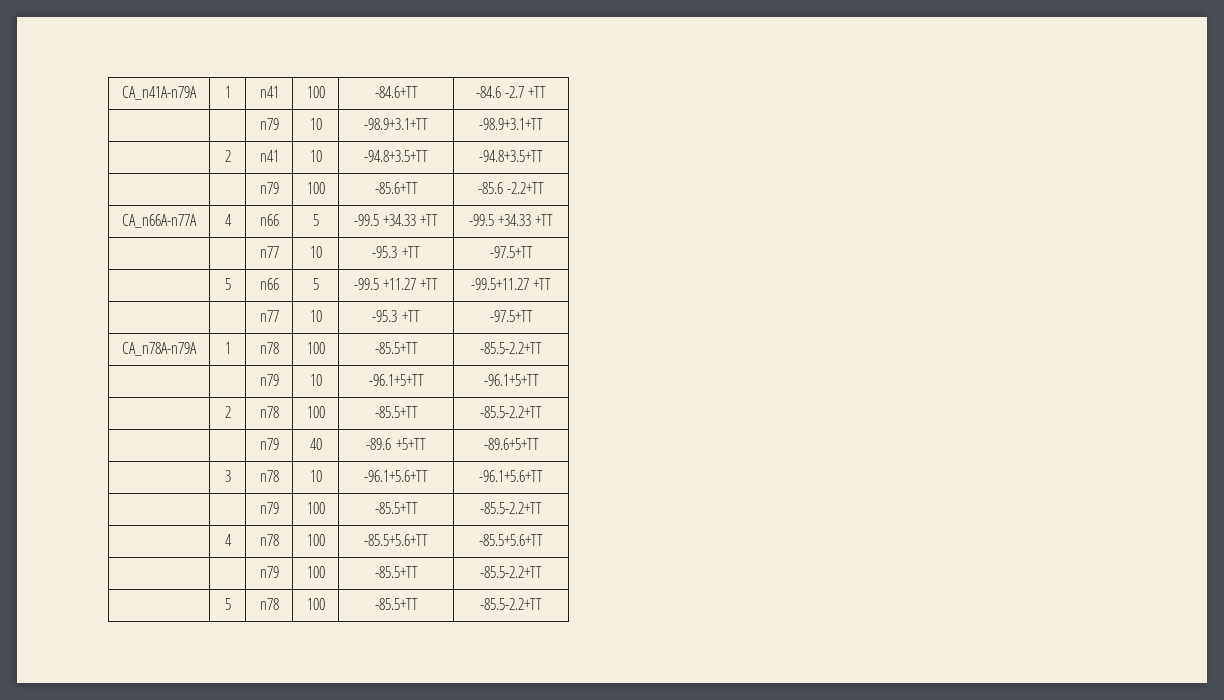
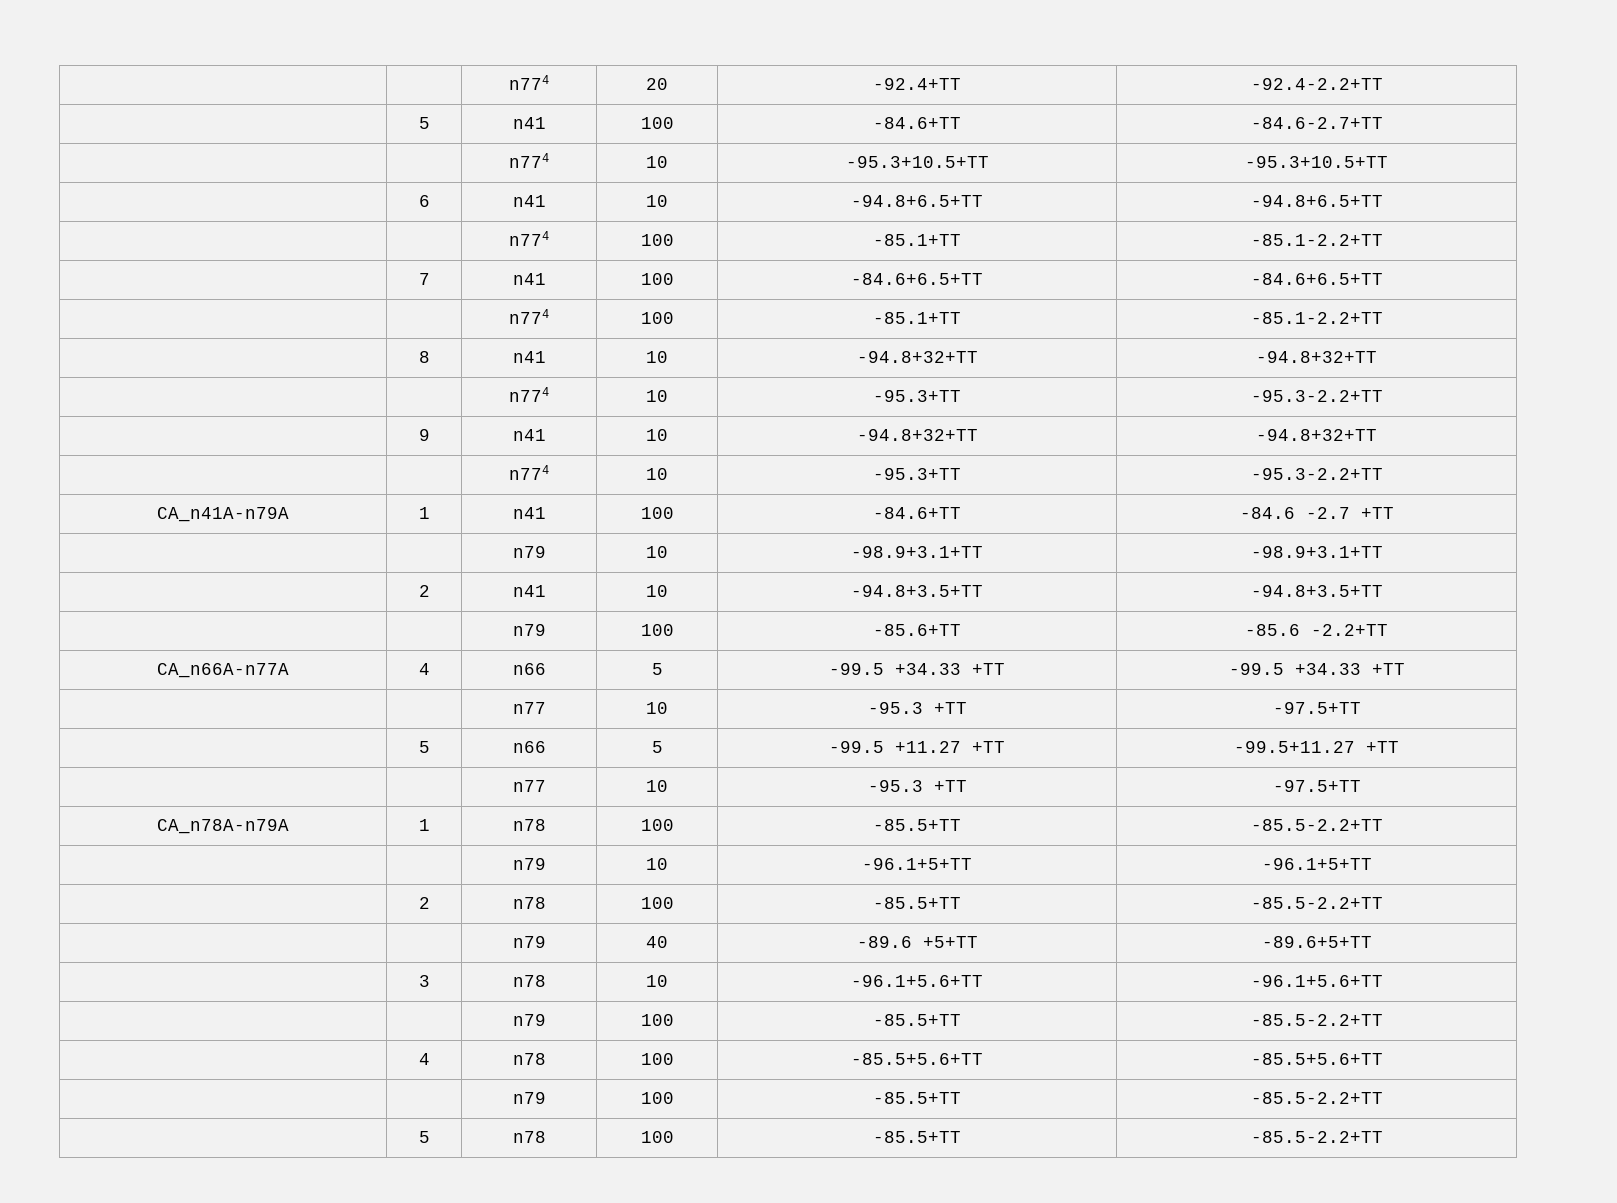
(122, 93) none -> [509,75,549,90] [646,78,668,90] [873,78,961,90] [1250,78,1383,90] [418,117,430,129] [512,117,546,129] [640,117,674,129] [873,117,961,129] [1250,117,1383,129] [509,153,549,168] [646,156,668,168] [845,156,989,168] [1245,156,1388,168] [418,195,430,207] [512,195,546,207] [646,195,668,207] [851,195,983,207] [1250,195,1383,207] [509,231,549,246] [640,234,674,246] [873,234,961,246] [1250,234,1383,246] [418,273,430,285] [512,273,546,285] [640,273,674,285] [851,273,983,285] [1250,273,1383,285] [509,309,549,324] [640,312,674,324] [873,312,961,324] [1250,312,1383,324] [418,351,430,363] [512,351,546,363] [646,351,668,363] [856,351,978,363] [1256,351,1377,363] [509,387,549,402] [646,390,668,402] [873,390,961,402] [1250,390,1383,402] [418,429,430,441] [512,429,546,441] [646,429,668,441] [856,429,978,441] [1256,429,1377,441] [509,465,549,480] [646,468,668,480] [873,468,961,480] [1250,468,1383,480] | | n774 | 20 | -92.4+TT | -92.4-2.2+TT // | 5 | n41 | 100 | -84.6+TT | -84.6-2.7+TT // | | n774 | 10 | -95.3+10.5+TT | -95.3+10.5+TT // | 6 | n41 | 10 | -94.8+6.5+TT | -94.8+6.5+TT // | | n774 | 100 | -85.1+TT | -85.1-2.2+TT // | 7 | n41 | 100 | -84.6+6.5+TT | -84.6+6.5+TT // | | n774 | 100 | -85.1+TT | -85.1-2.2+TT // | 8 | n41 | 10 | -94.8+32+TT | -94.8+32+TT // | | n774 | 10 | -95.3+TT | -95.3-2.2+TT // | 9 | n41 | 10 | -94.8+32+TT | -94.8+32+TT // | | n774 | 10 | -95.3+TT | -95.3-2.2+TT //

